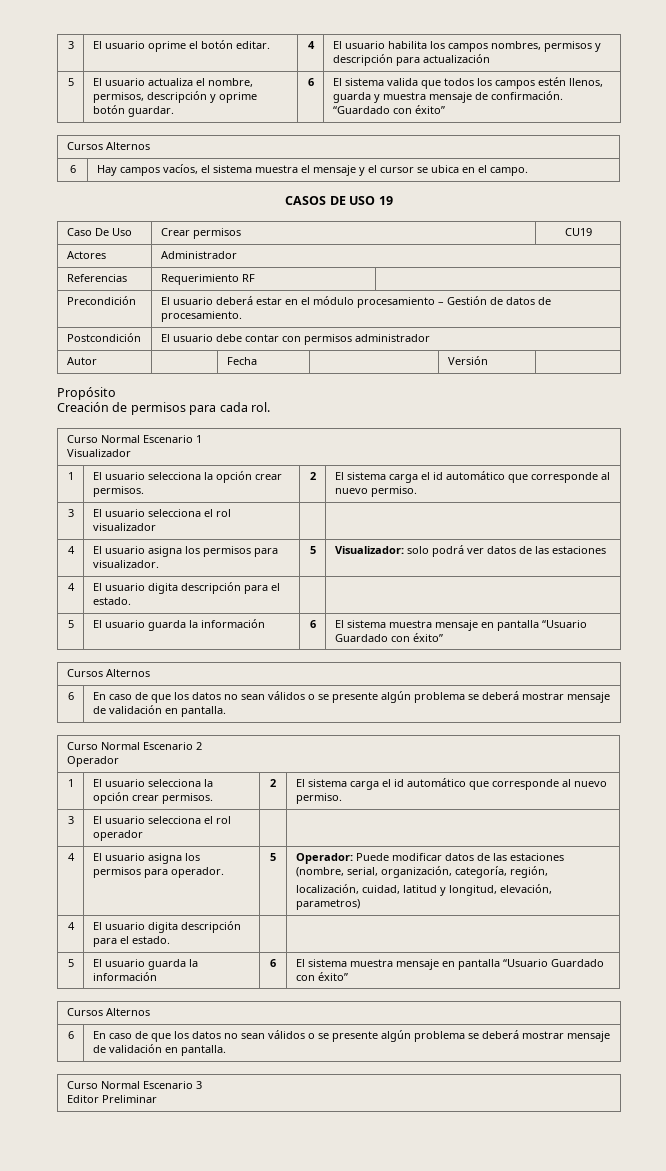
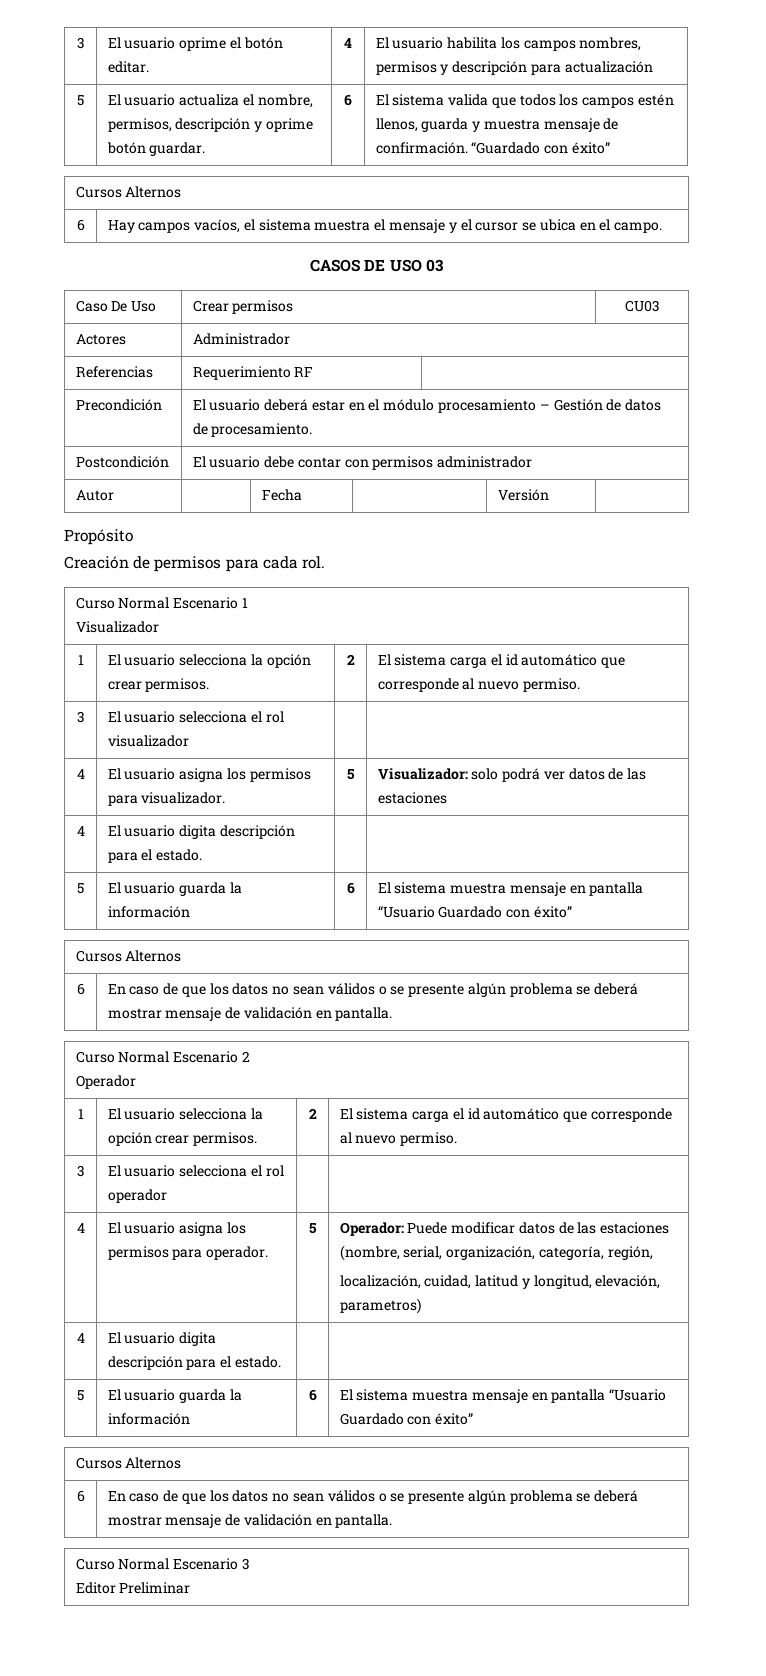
[378,196,393,205] 19 -> [425,259,444,272] 03
[564,228,592,236] CU19 -> [624,300,660,312] CU03

